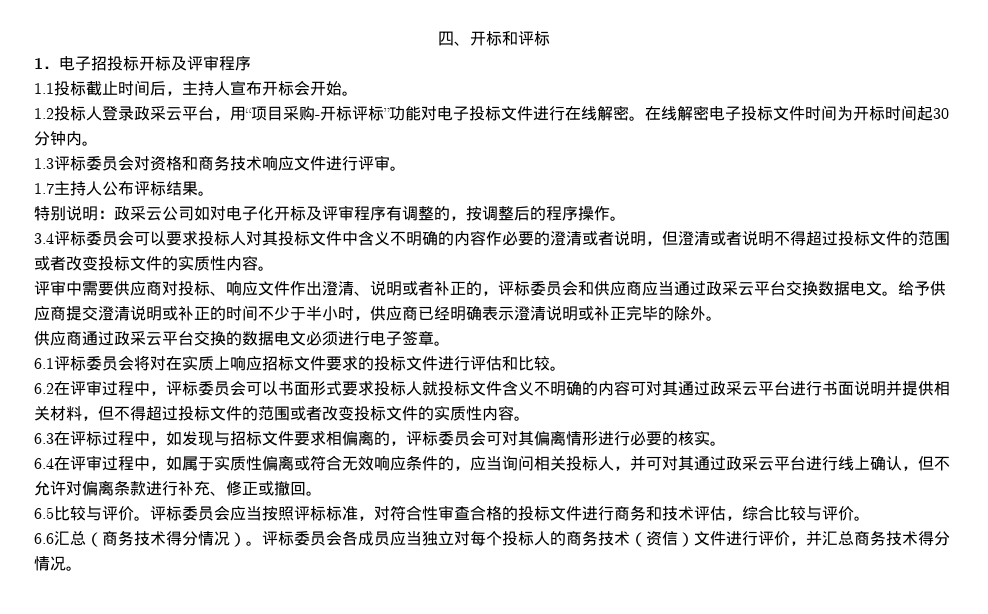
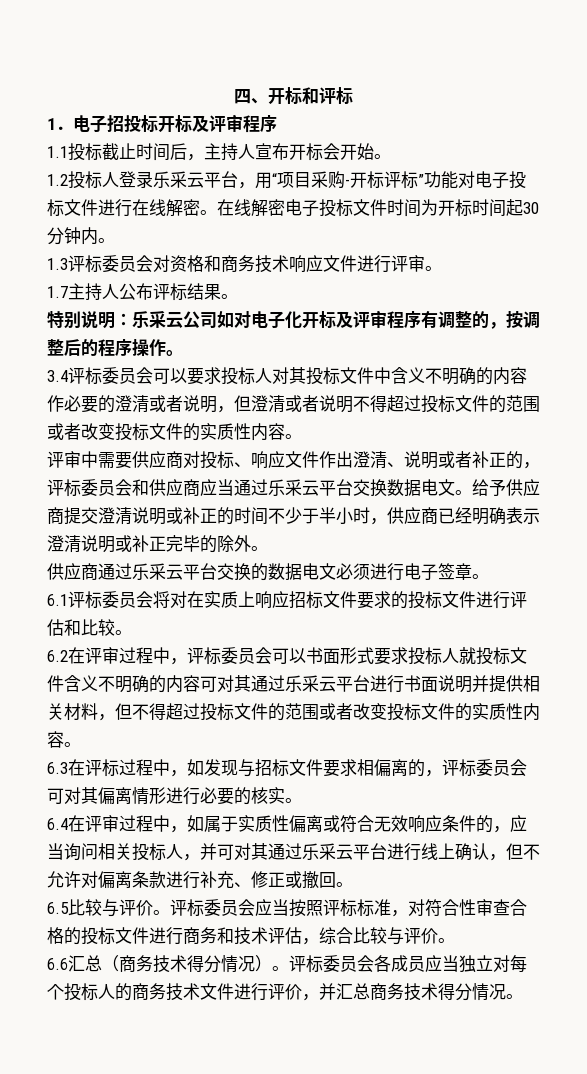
[134,106,150,121] 政 -> [153,171,170,188] 乐
[114,206,130,221] 政 -> [132,311,149,329] 乐
[706,281,722,296] 政 -> [268,479,285,496] 乐
[114,331,130,346] 政 -> [132,563,149,580] 乐
[710,381,726,396] 政 -> [285,675,302,692] 乐
[726,456,742,471] 政 -> [302,843,319,860] 乐
[630,531,694,547] （资信） -> (200, 991) none

